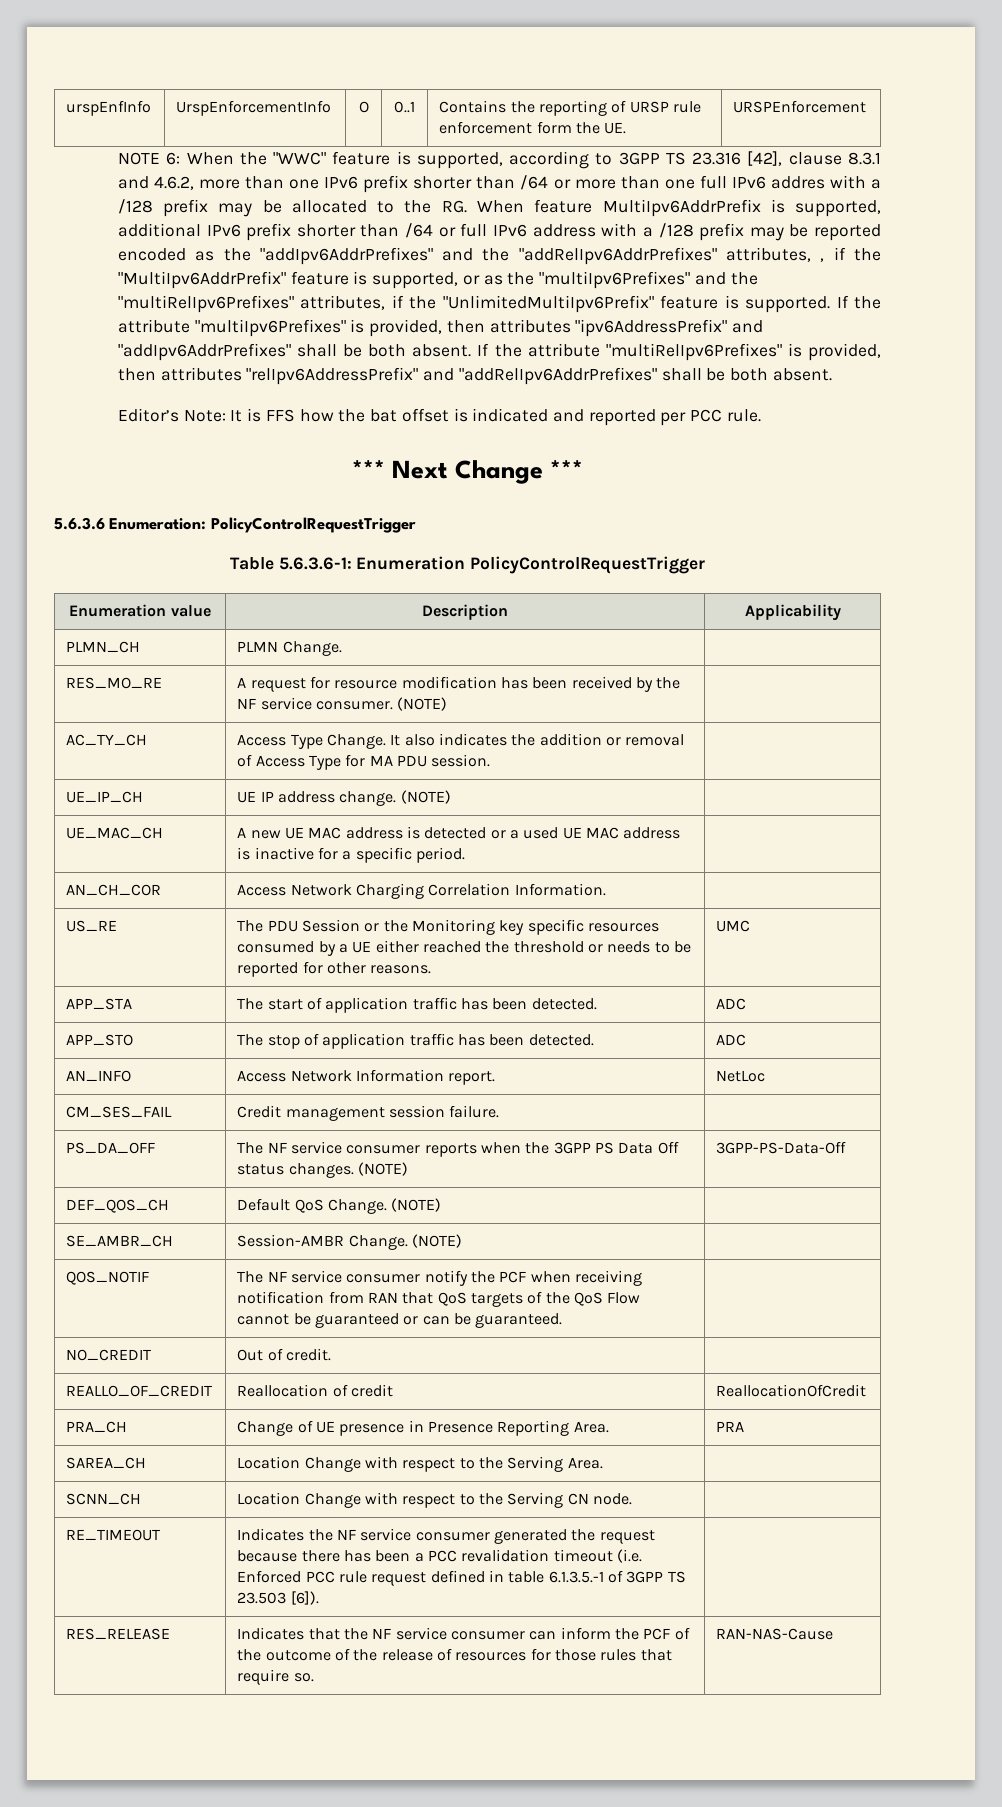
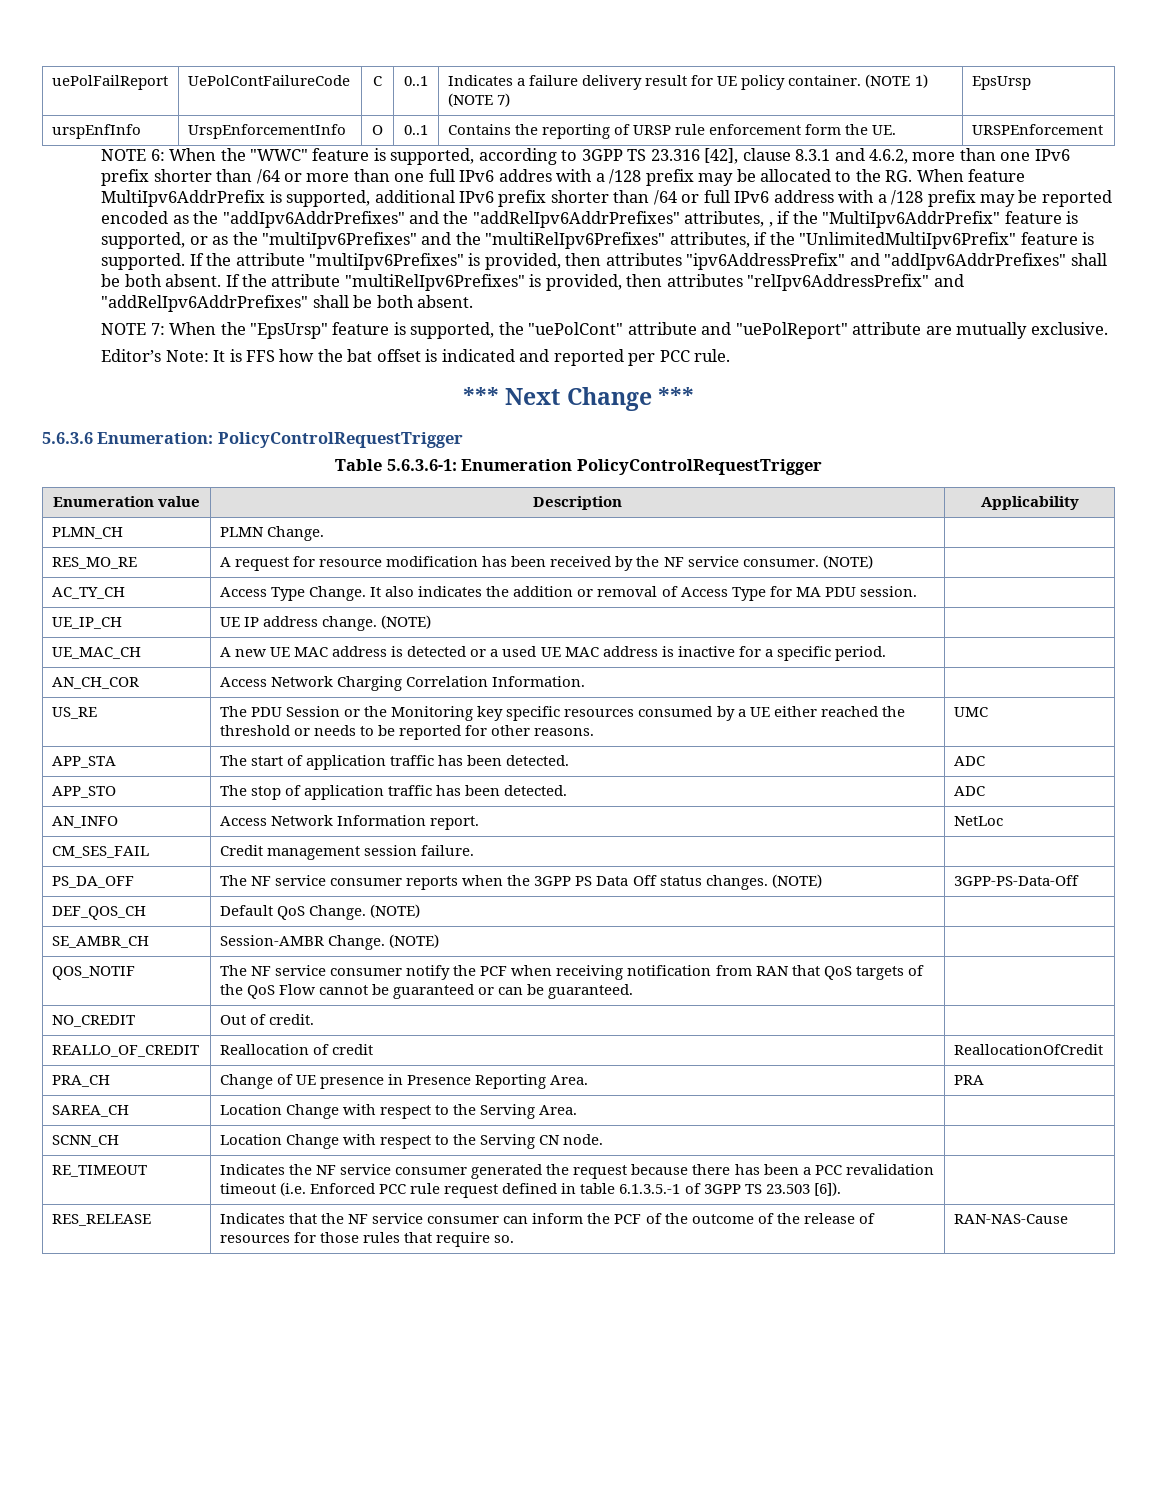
(66, 108) none -> [51,75,168,90] [187,75,350,86] [373,76,382,86] [404,76,428,86] [447,74,928,90] [447,93,511,107] [971,76,1031,90] uePolFailReport | UePolContFailureCode | C | 0..1 | Indicates a failure delivery result for UE policy container. (NOTE 1) (NOTE 7) | EpsUrsp //
(832, 374) none -> [101,322,1108,339] // NOTE 7: When the "EpsUrsp" feature is supported, the "uePolCont" attribute and "uePolReport" attribute are mutually exclusive.

